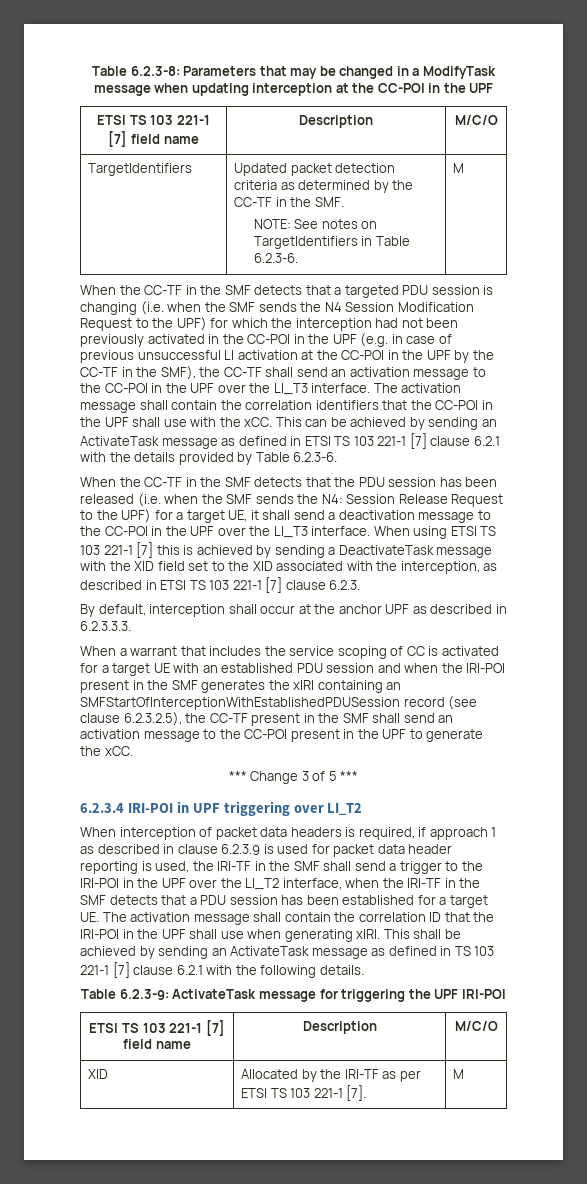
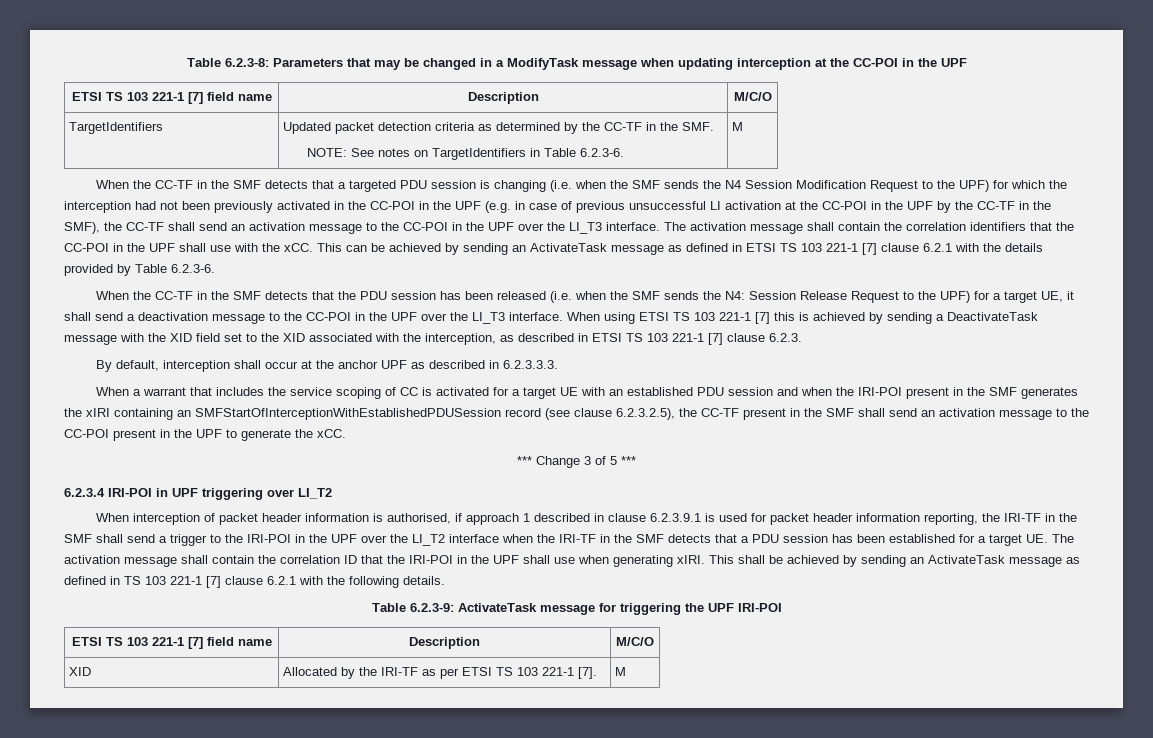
[260,827,415,840] data headers is required, -> [261,513,451,524] header information is authorised,
[80,846,94,854] as -> (530, 517) none
[221,844,261,855] 6.2.3.9 -> [649,513,701,522] 6.2.3.9.1
[377,844,453,854] [80,861,190,874] data header reporting is used, -> [812,513,978,525] header information reporting,
[282,878,342,890] interface, -> [449,534,499,543] interface

